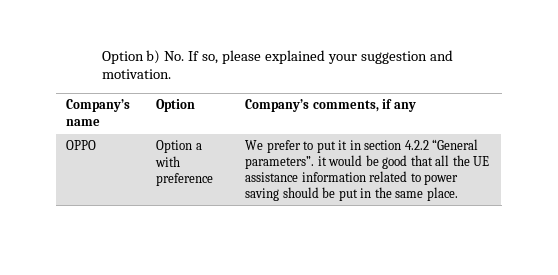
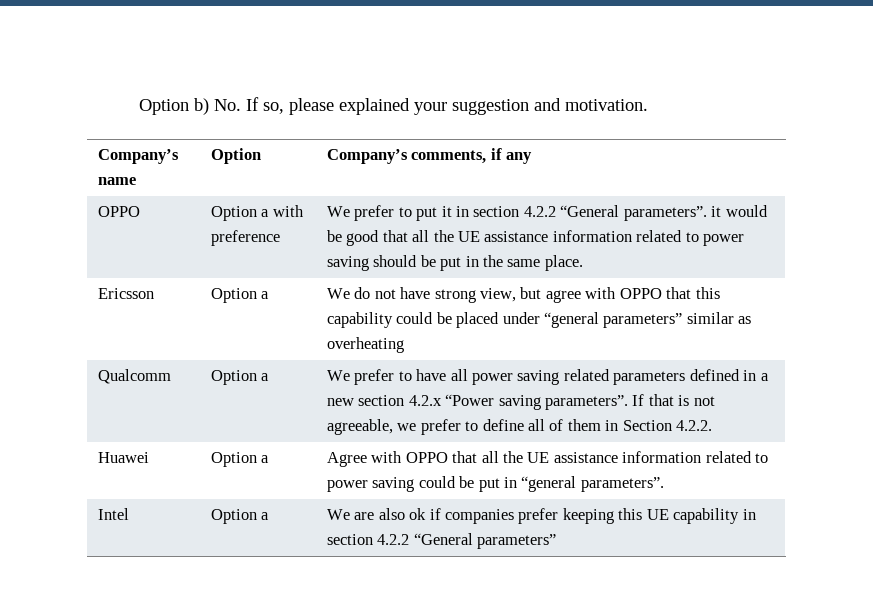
(458, 194) none -> [97,288,154,299] [210,288,270,303] [326,287,720,303] [326,312,752,328] [326,337,404,353] [97,369,171,384] [210,370,270,385] [326,369,769,385] [326,394,715,410] [326,419,713,435] [97,452,149,463] [210,452,270,467] [326,451,769,467] [326,476,664,492] [97,508,129,520] [210,509,270,524] [326,508,756,524] [326,533,557,549] // Ericsson | Option a | We do not have strong view, but agree with OPPO that this capability could be placed under “general parameters” similar as overheating // Qualcomm | Option a | We prefer to have all power saving related parameters defined in a new section 4.2.x “Power saving parameters”. If that is not agreeable, we prefer to define all of them in Section 4.2.2. // Huawei | Option a | Agree with OPPO that all the UE assistance information related to power saving could be put in “general parameters”. // Intel | Option a | We are also ok if companies prefer keeping this UE capability in section 4.2.2 “General parameters”

